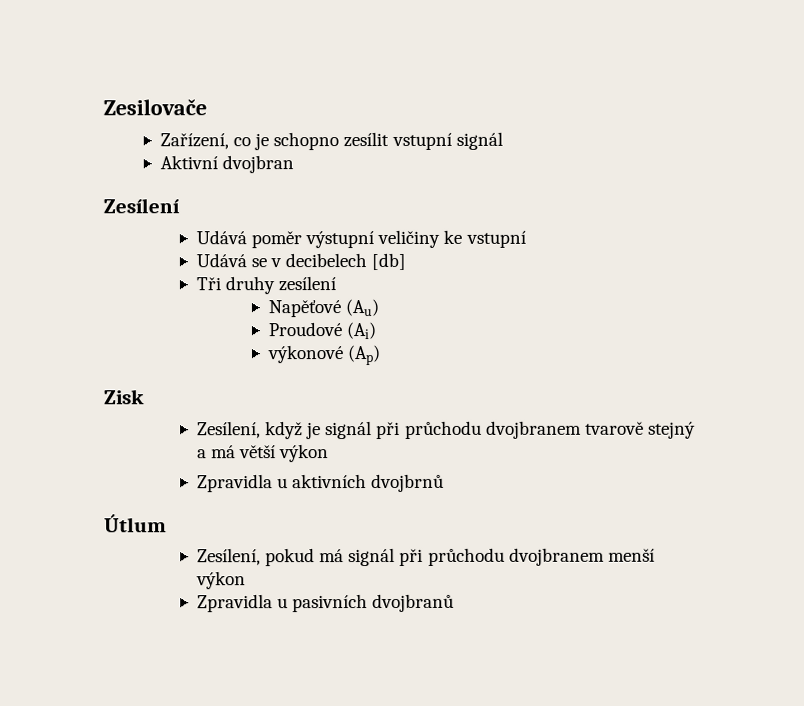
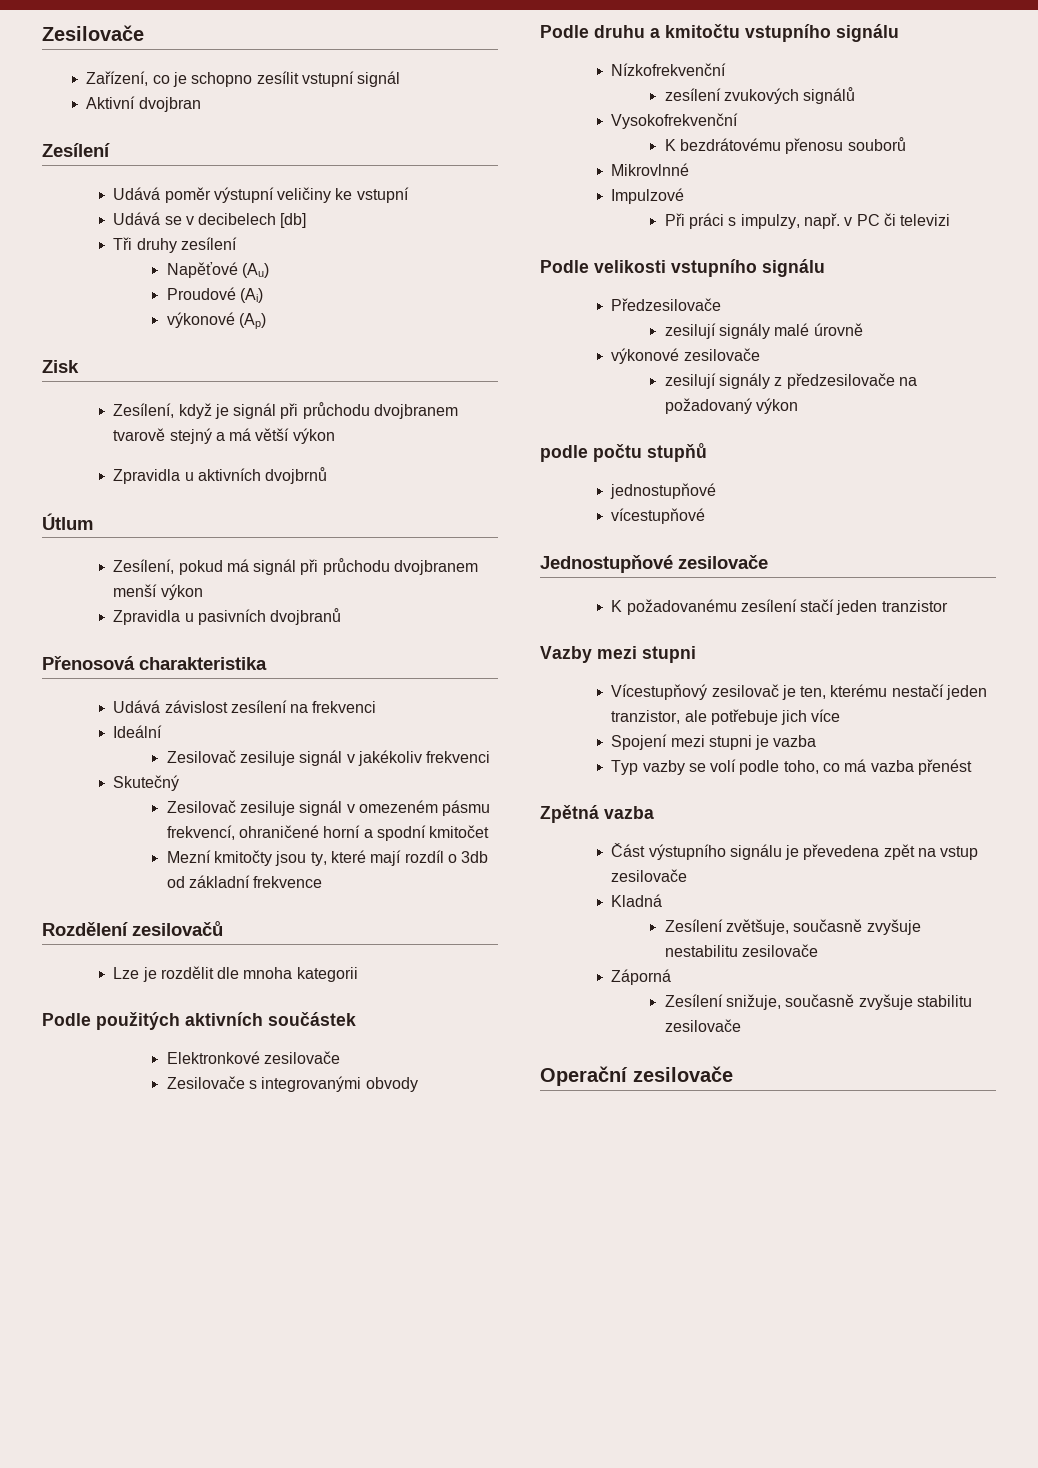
(455, 603) none -> [42,656,267,670] [113,700,377,713] [113,725,163,738] [166,750,491,766] [113,775,180,791] [166,800,491,816] [166,825,490,841] [166,850,489,866] [166,875,323,888] [42,921,223,936] [113,966,358,982] [42,1012,356,1030] [166,1051,341,1064] [166,1076,418,1092] [540,24,899,42] [611,63,727,76] [664,87,856,104] [611,113,739,129] [664,137,906,154] [611,163,690,176] [611,188,685,204] [664,213,951,229] [540,259,825,277] [611,298,722,311] [664,323,863,339] [611,348,760,364] [664,373,918,389] [664,398,799,414] [540,443,707,462] [610,483,717,499] [611,508,706,524] [540,555,768,573] [611,599,948,615] [540,646,696,663] [611,684,988,700] [611,709,841,725] [611,734,817,750] [611,759,973,775] [540,805,654,823] [611,843,979,860] [611,869,688,882] [611,894,663,907] [664,919,921,935] [664,944,819,957] [611,969,672,985] [664,994,973,1010] [664,1019,741,1032] [540,1066,733,1086] // Přenosová charakteristika // Udává závislost zesílení na frekvenci // Ideální // Zesilovač zesiluje signál v jakékoliv frekvenci // Skutečný // Zesilovač zesiluje signál v omezeném pásmu frekvencí, ohraničené horní a spodní kmitočet // Mezní kmitočty jsou ty, které mají rozdíl o 3db od základní frekvence // Rozdělení zesilovačů // Lze je rozdělit dle mnoha kategorii // Podle použitých aktivních součástek // Elektronkové zesilovače // Zesilovače s integrovanými obvody // Podle druhu a kmitočtu vstupního signálu // Nízkofrekvenční // zesílení zvukových signálů // Vysokofrekvenční // K bezdrátovému přenosu souborů // Mikrovlnné // Impulzové // Při práci s impulzy, např. v PC či televizi // Podle velikosti vstupního signálu // Předzesilovače // zesilují signály malé úrovně // výkonové zesilovače // zesilují signály z předzesilovače na požadovaný výkon // podle počtu stupňů // jednostupňové // vícestupňové // Jednostupňové zesilovače // K požadovanému zesílení stačí jeden tranzistor // Vazby mezi stupni // Vícestupňový zesilovač je ten, kterému nestačí jeden tranzistor, ale potřebuje jich více // Spojení mezi stupni je vazba // Typ vazby se volí podle toho, co má vazba přenést // Zpětná vazba // Část výstupního signálu je převedena zpět na vstup zesilovače // Kladná // Zesílení zvětšuje, současně zvyšuje nestabilitu zesilovače // Záporná // Zesílení snižuje, současně zvyšuje stabilitu zesilovače // Operační zesilovače

